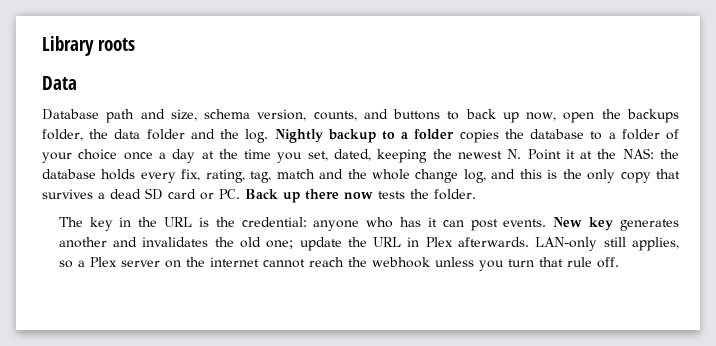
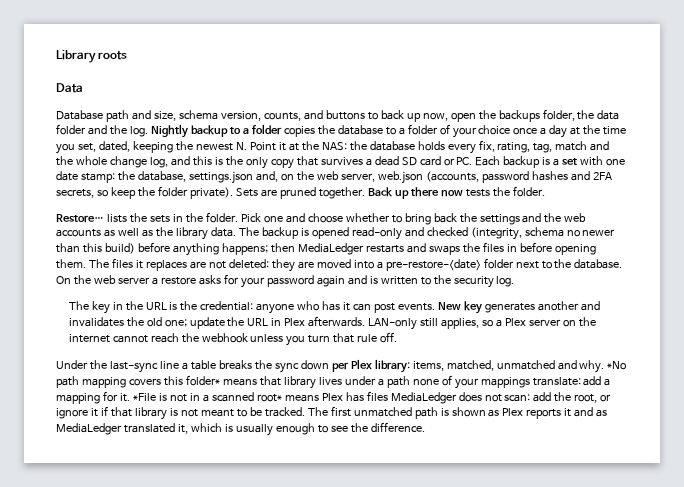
(240, 194) none -> [475,156,626,168] [56,171,612,184] [56,186,365,199] Each backup is a set with one date stamp: the database, settings.json and, on the web server, web.json (accounts, password hashes and 2FA secrets, so keep the folder private). Sets are pruned together.
(476, 194) none -> [56,212,587,225] [56,227,616,240] [56,242,596,256] [56,258,623,272] [56,274,515,288] // Restore… lists the sets in the folder. Pick one and choose whether to bring back the settings and the web accounts as well as the library data. The backup is opened read-only and checked (integrity, schema no newer than this build) before anything happens; then MediaLedger restarts and swaps the files in before opening them. The files it replaces are not deleted: they are moved into a pre-restore-<date> folder next to the database. On the web server a restore asks for your password again and is written to the security log.
(619, 262) none -> [56,359,627,373] [56,375,611,389] [56,391,612,404] [56,406,608,420] [56,422,425,436] // Under the last-sync line a table breaks the sync down per Plex library: items, matched, unmatched and why. *No path mapping covers this folder* means that library lives under a path none of your mappings translate: add a mapping for it. *File is not in a scanned root* means Plex has files MediaLedger does not scan: add the root, or ignore it if that library is not meant to be tracked. The first unmatched path is shown as Plex reports it and as MediaLedger translated it, which is usually enough to see the difference.

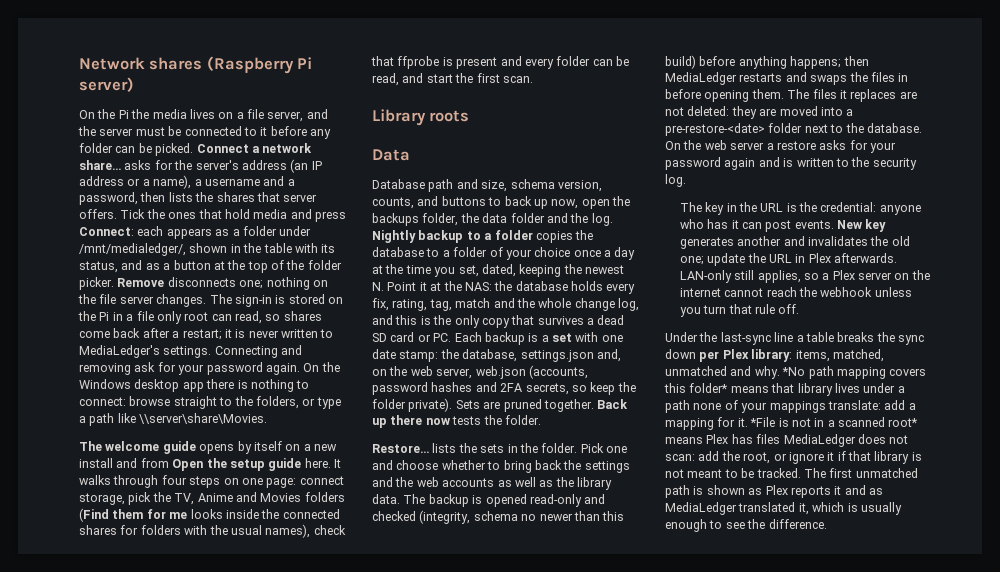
(56, 56) none -> [79,56,313,74] [79,77,134,92] [79,109,328,122] [78,126,331,139] [79,143,313,156] [79,159,322,173] [79,175,295,189] [79,192,318,205] [79,209,346,222] [79,226,312,239] [79,243,336,256] [79,260,342,273] [79,277,328,290] [78,294,343,307] [78,311,322,324] [79,328,334,340] [79,345,303,358] [79,362,340,375] [79,379,310,392] [79,396,341,409] [79,413,268,426] [79,441,337,454] [79,458,341,471] [79,475,344,488] [79,492,345,505] [79,508,340,522] [79,524,346,538] [371,56,629,69] [372,73,533,86] Network shares (Raspberry Pi server) // On the Pi the media lives on a file server, and the server must be connected to it before any folder can be picked. Connect a network share… asks for the server's address (an IP address or a name), a username and a password, then lists the shares that server offers. Tick the ones that hold media and press Connect: each appears as a folder under /mnt/medialedger/, shown in the table with its status, and as a button at the top of the folder picker. Remove disconnects one; nothing on the file server changes. The sign-in is stored on the Pi in a file only root can read, so shares come back after a restart; it is never written to MediaLedger's settings. Connecting and removing ask for your password again. On the Windows desktop app there is nothing to connect: browse straight to the folders, or type a path like \\server\share\Movies. // The welcome guide opens by itself on a new install and from Open the setup guide here. It walks through four steps on one page: connect storage, pick the TV, Anime and Movies folders (Find them for me looks inside the connected shares for folders with the usual names), check that ffprobe is present and every folder can be read, and start the first scan. //

